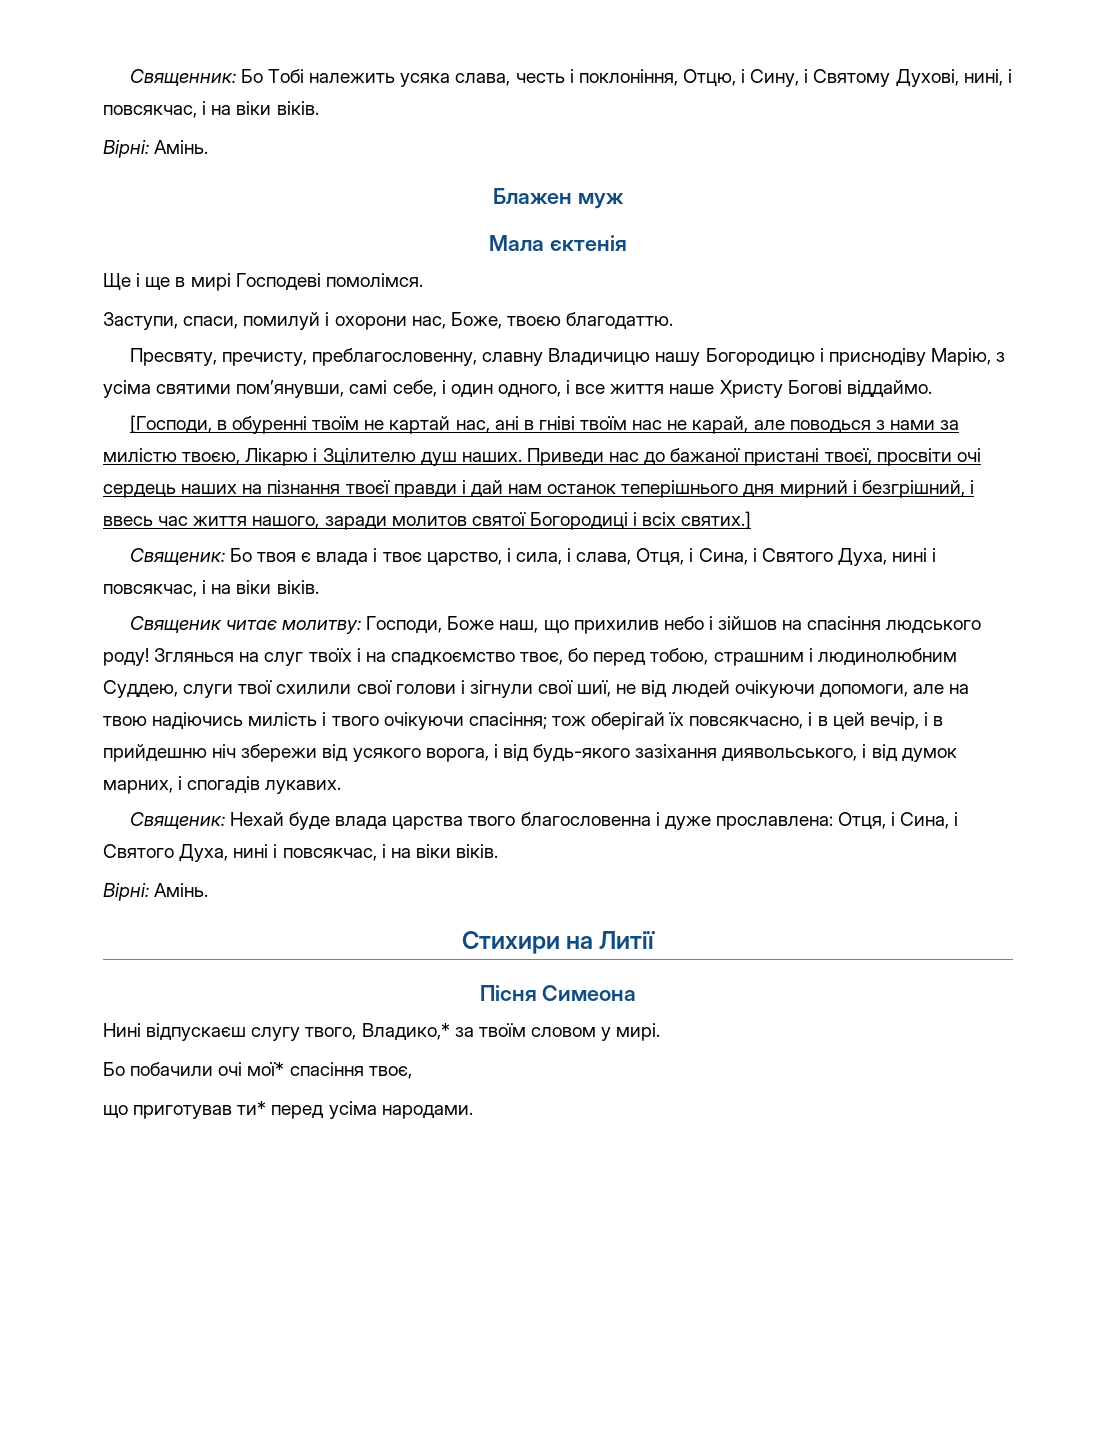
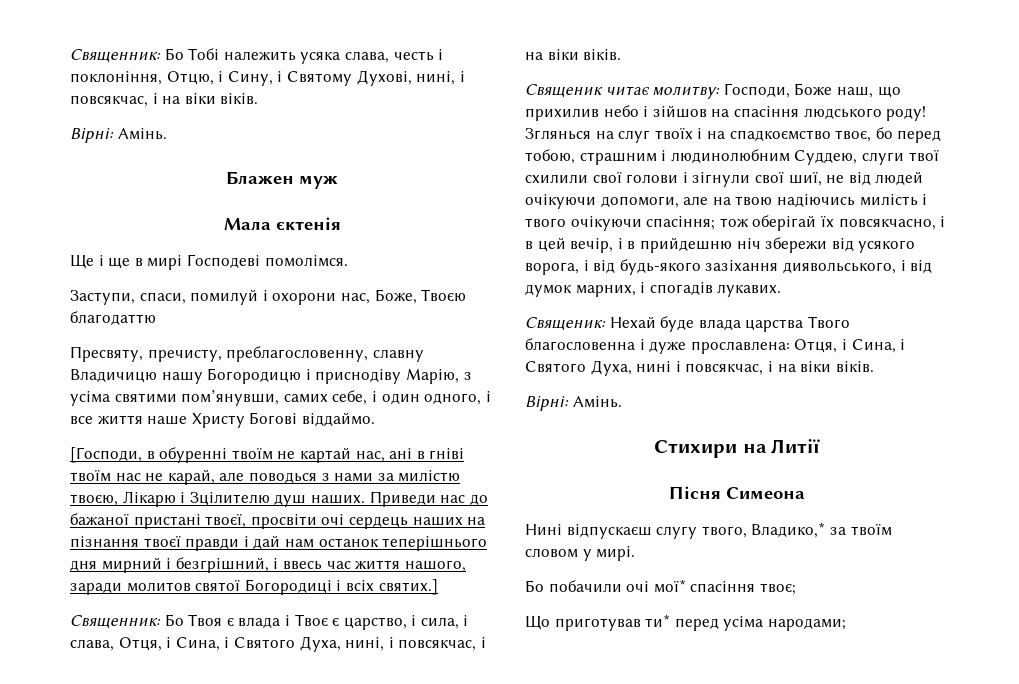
[506,312,674,329] твоєю благодаттю. -> [421,289,467,302] [70,311,156,326] Твоєю благодаттю
[349,380,388,394] самі -> [283,394,328,403] самих
[129,548,297,565] Священик: Бо твоя -> [70,614,223,629] Священник: Бо Твоя
[382,552,422,562] твоє -> [294,614,340,627] Твоє є
[892,548,928,562] нині -> [345,637,385,651] нині,
[468,816,516,826] твого -> [807,316,850,329] Твого
[368,1066,412,1079] [103,1105,128,1118] твоє, // що -> [759,583,796,595] [525,616,550,630] твоє; // Що
[381,1105,473,1119] народами. -> [767,618,846,631] народами;

